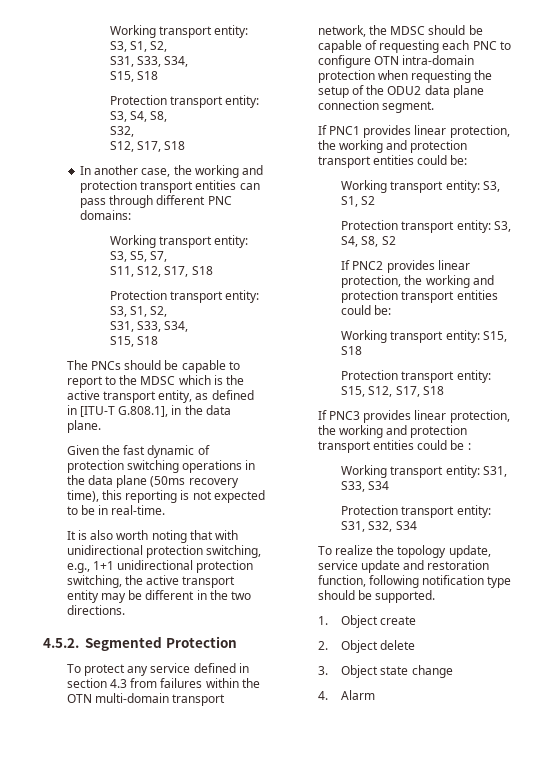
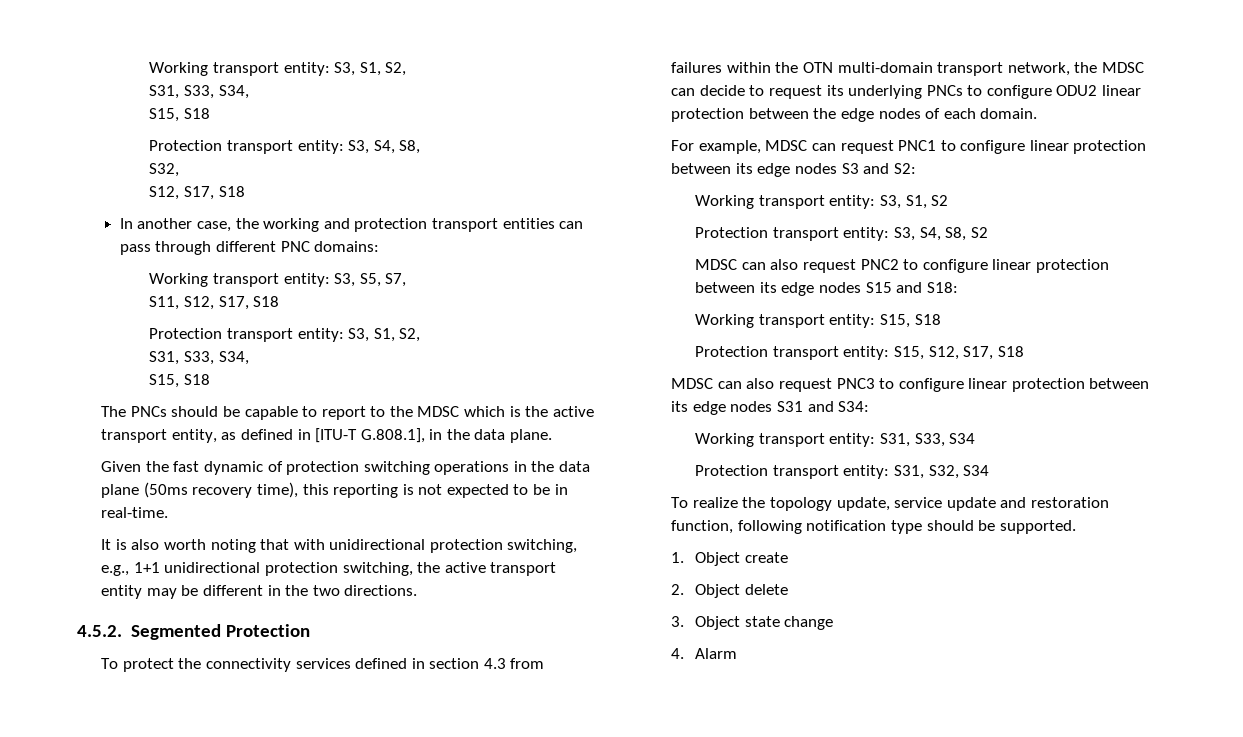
[127,663,191,676] any service -> [178,658,351,672] the connectivity services
[428,25,483,35] [317,40,511,53] [317,55,475,68] [317,70,493,83] [317,85,484,98] [317,100,434,113] [317,125,510,138] [317,140,468,153] [317,155,468,168] should be capable of requesting each PNC to configure OTN intra-domain protection when requesting the setup of the ODU2 data plane connection segment. // If PNC1 provides linear protection, the working and protection transport entities could be: -> [671,85,1142,99] [671,108,1038,122] [671,140,1147,154] [671,163,916,177] can decide to request its underlying PNCs to configure ODU2 linear protection between the edge nodes of each domain. // For example, MDSC can request PNC1 to configure linear protection between its edge nodes S3 and S2:
[341,260,470,273] [341,275,494,288] [341,290,498,303] [341,305,392,315] If PNC2 provides linear protection, the working and protection transport entities could be: -> [695,259,1110,273] [695,282,958,296] MDSC can also request PNC2 to configure linear protection between its edge nodes S15 and S18:
[317,410,510,423] [317,425,468,438] [317,440,471,453] If PNC3 provides linear protection, the working and protection transport entities could be : -> [671,378,1150,392] [671,401,870,415] MDSC can also request PNC3 to configure linear protection between its edge nodes S31 and S34:

